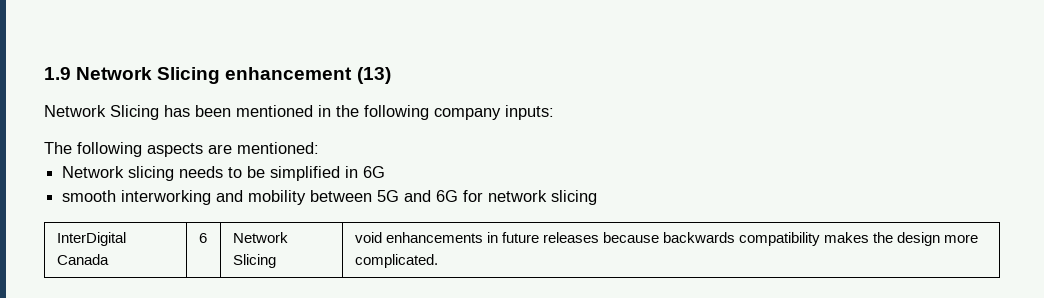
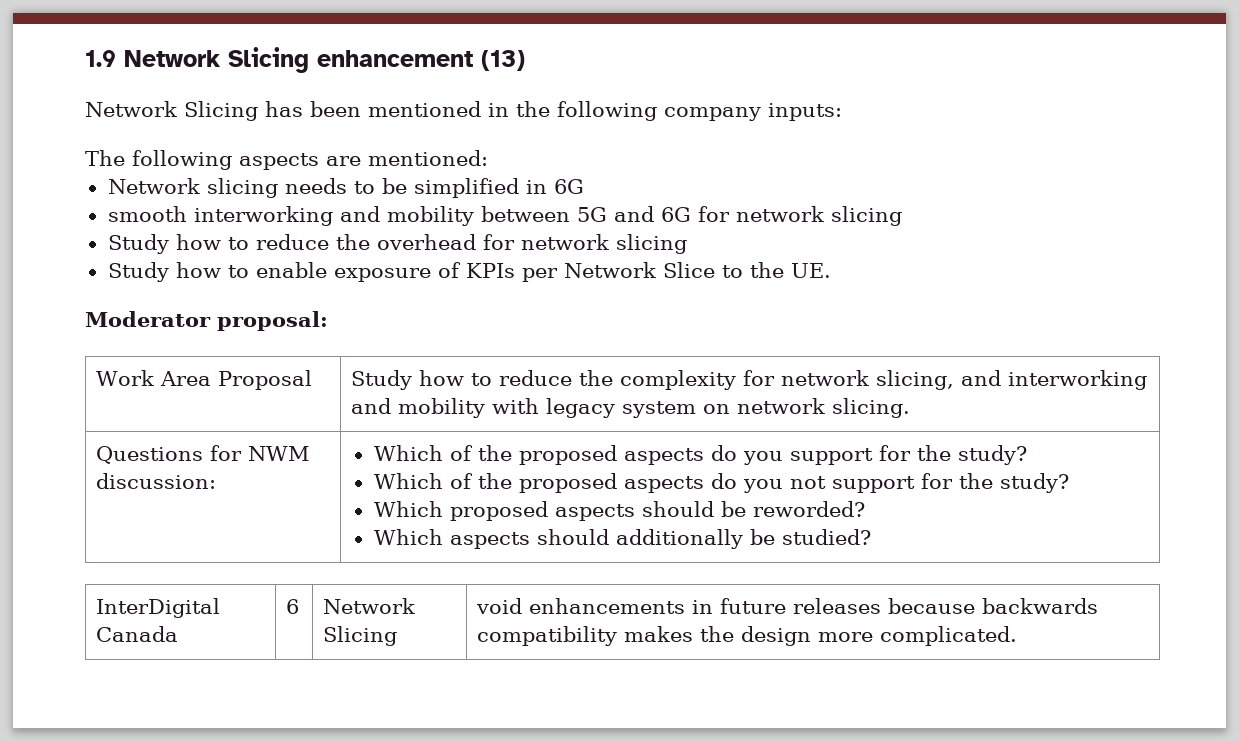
(598, 197) none -> [107,234,687,254] [107,262,831,282] [85,311,328,331] [96,370,313,390] [351,370,1148,390] [351,398,911,418] [96,445,311,464] [96,473,217,489] [373,445,1027,465] [373,473,1069,493] [373,501,865,521] [373,529,871,549] // Study how to reduce the overhead for network slicing // Study how to enable exposure of KPIs per Network Slice to the UE. // Moderator proposal: // Work Area Proposal | Study how to reduce the complexity for network slicing, and interworking and mobility with legacy system on network slicing. // Questions for NWM discussion: | Which of the proposed aspects do you support for the study? // Which of the proposed aspects do you not support for the study? // Which proposed aspects should be reworded? // Which aspects should additionally be studied?

